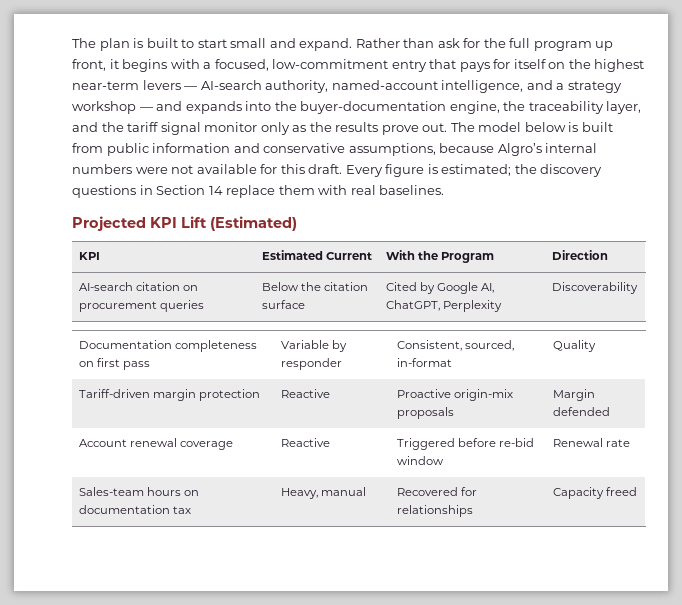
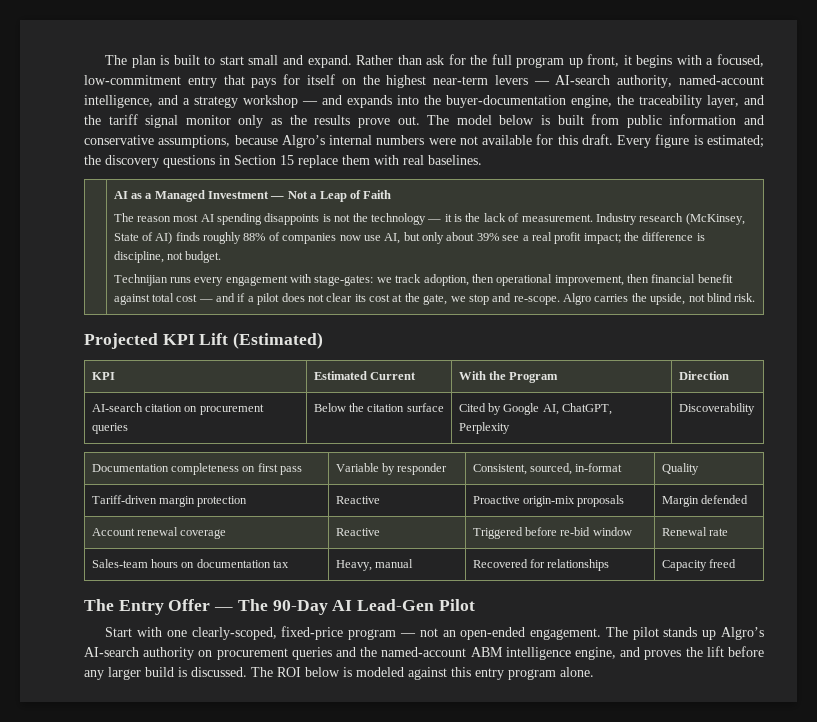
[208,186,223,195] 14 -> [280,155,294,165] 15
(445, 190) none -> [113,190,392,202] [113,213,745,225] [113,232,705,244] [113,251,222,263] [113,274,733,286] [113,293,756,305] // | AI as a Managed Investment — Not a Leap of Faith // The reason most AI spending disappoints is not the technology — it is the lack of measurement. Industry research (McKinsey, State of AI) finds roughly 88% of companies now use AI, but only about 39% see a real profit impact; the difference is discipline, not budget. // Technijian runs every engagement with stage-gates: we track adoption, then operational improvement, then financial benefit against total cost — and if a pilot does not clear its cost at the gate, we stop and re-scope. Algro carries the upside, not blind risk.
(637, 491) none -> [84,599,475,615] [105,626,764,640] [84,646,765,660] [84,667,594,680] // The Entry Offer — The 90-Day AI Lead-Gen Pilot // Start with one clearly-scoped, fixed-price program — not an open-ended engagement. The pilot stands up Algro’s AI-search authority on procurement queries and the named-account ABM intelligence engine, and proves the lift before any larger build is discussed. The ROI below is modeled against this entry program alone.

